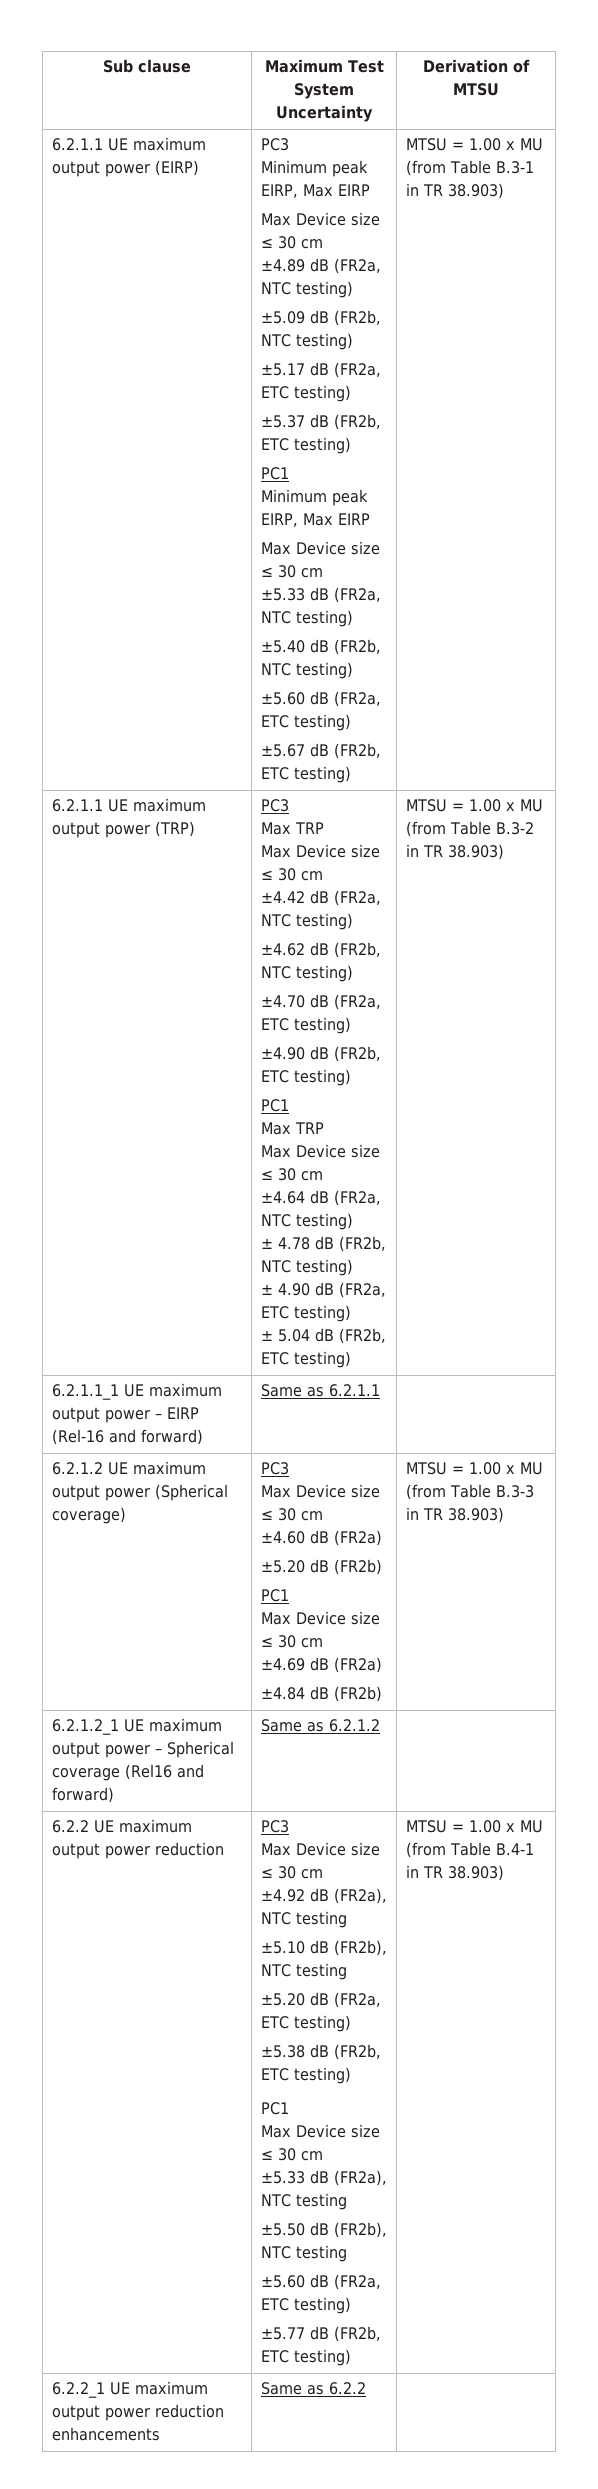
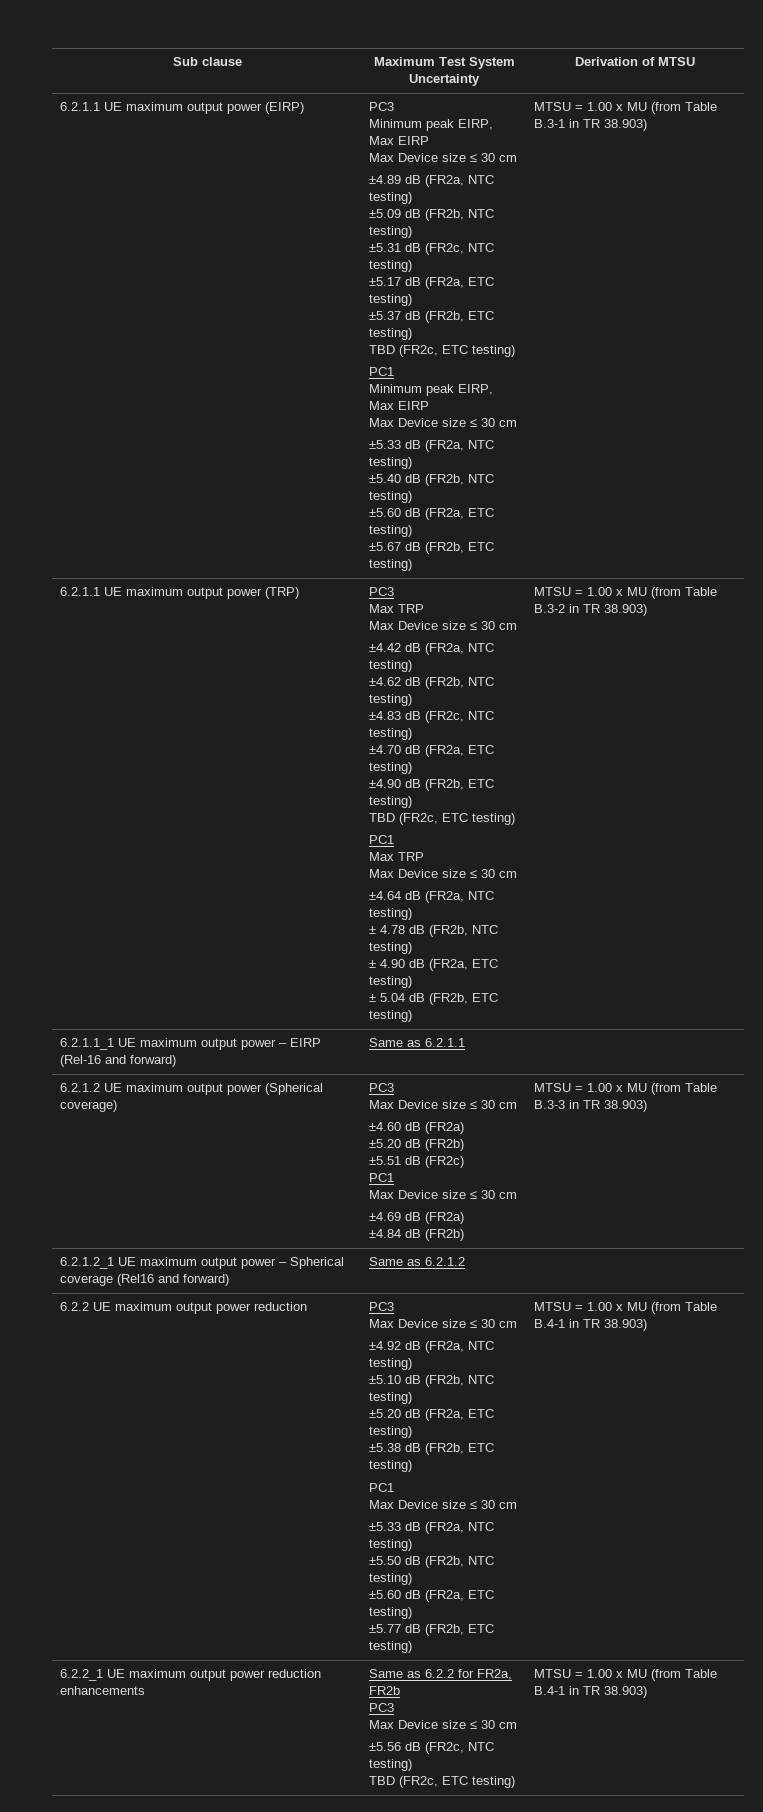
(353, 341) none -> [368,243,494,255] [368,260,412,272] // ±5.31 dB (FR2c, NTC testing)
(351, 445) none -> [368,345,515,357] // TBD (FR2c, ETC testing)
(353, 973) none -> [368,711,494,723] [368,728,412,740] // ±4.83 dB (FR2c, NTC testing)
(351, 1077) none -> [368,813,515,825] // TBD (FR2c, ETC testing)
(382, 1567) none -> [368,1156,464,1168] // ±5.51 dB (FR2c)
[333,1888,387,1904] [260,1911,347,1928] (FR2a), NTC testing -> [424,1341,494,1353] [368,1358,412,1370] (FR2a, NTC testing)
[333,1940,387,1956] [260,1963,347,1980] (FR2b), NTC testing -> [424,1375,494,1387] [368,1392,412,1404] (FR2b, NTC testing)
[333,2170,387,2186] [260,2193,347,2210] (FR2a), NTC testing -> [424,1522,494,1534] [368,1539,412,1551] (FR2a, NTC testing)
[333,2222,387,2238] [260,2245,347,2262] (FR2b), NTC testing -> [424,1556,494,1568] [368,1573,412,1585] (FR2b, NTC testing)
(366, 2388) | -> [457,1669,512,1680] [368,1686,400,1695] [368,1703,394,1712] [368,1720,517,1729] [368,1742,494,1754] [368,1759,412,1771] [368,1776,515,1788] [533,1669,717,1681] [533,1686,647,1698] for FR2a, FR2b // PC3 // Max Device size ≤ 30 cm // ±5.56 dB (FR2c, NTC testing) // TBD (FR2c, ETC testing) | MTSU = 1.00 x MU (from Table B.4-1 in TR 38.903)

